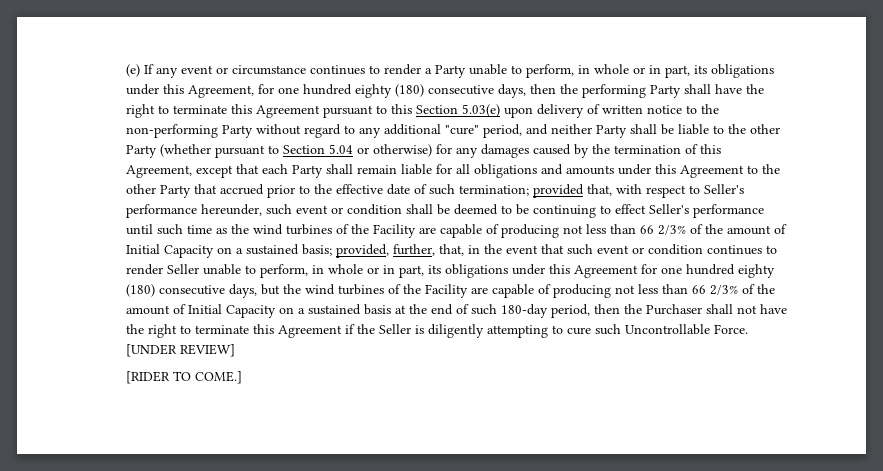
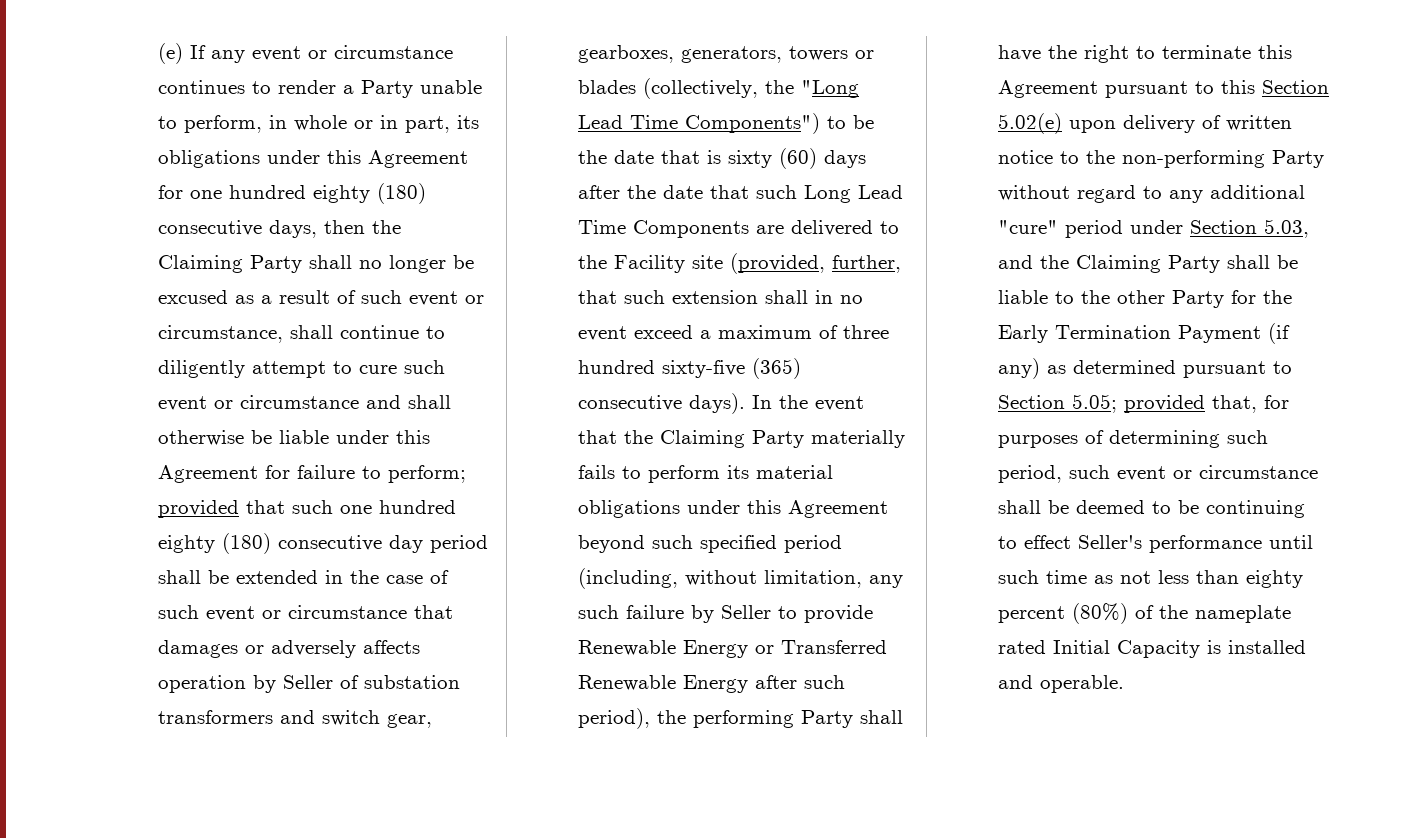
[188,85,255,98] Agreement, -> [367,150,468,168] Agreement
(579, 89) none -> [157,255,474,273] [157,290,484,306] [157,325,445,343] [157,360,445,378] [157,395,451,411] [157,430,430,446] [157,465,466,483] [157,500,456,518] [157,533,488,554] [157,570,449,584] [157,605,453,621] [157,640,420,658] [157,675,460,693] [157,710,432,728] [577,45,874,63] [577,78,859,99] [577,113,874,134] [577,148,866,169] [577,185,903,203] [577,220,899,238] [577,253,901,274] [577,290,863,304] [577,325,889,341] [577,358,801,379] [577,393,864,414] [577,430,905,448] [577,465,833,483] [577,500,888,518] [577,535,842,553] [577,568,903,589] [577,605,873,623] [577,640,887,658] [577,675,845,693] [577,708,686,729] Claiming Party shall no longer be excused as a result of such event or circumstance, shall continue to diligently attempt to cure such event or circumstance and shall otherwise be liable under this Agreement for failure to perform; provided that such one hundred eighty (180) consecutive day period shall be extended in the case of such event or circumstance that damages or adversely affects operation by Seller of substation transformers and switch gear, gearboxes, generators, towers or blades (collectively, the "Long Lead Time Components") to be the date that is sixty (60) days after the date that such Long Lead Time Components are delivered to the Facility site (provided, further, that such extension shall in no event exceed a maximum of three hundred sixty-five (365) consecutive days). In the event that the Claiming Party materially fails to perform its material obligations under this Agreement beyond such specified period (including, without limitation, any such failure by Seller to provide Renewable Energy or Transferred Renewable Energy after such period), the
[462,104,501,117] 5.03(e) -> [997,113,1062,134] 5.02(e)
[483,124,593,138] period, and neither -> [1064,219,1309,238] [997,255,1161,273] period under Section 5.03, and the Claiming
[160,144,722,158] [126,164,781,178] [126,184,745,198] [126,204,403,218] (whether pursuant to Section 5.04 or otherwise) for any damages caused by the termination of this Agreement, except that each Party shall remain liable for all obligations and amounts under this Agreement to the other Party that accrued prior to the effective date of such termination; provided that, with respect to Seller's performance hereunder, such event or condition -> [1230,290,1292,304] [997,323,1290,344] [997,358,1292,379] [997,394,1289,413] [997,430,1268,448] [997,465,1318,483] for the Early Termination Payment (if any) as determined pursuant to Section 5.05; provided that, for purposes of determining such period, such event or circumstance
[231,224,788,238] [126,244,778,258] [126,264,776,278] [126,284,776,298] [126,304,788,318] [126,324,749,338] [126,344,236,357] [126,371,243,384] the wind turbines of the Facility are capable of producing not less than 66 2/3% of the amount of Initial Capacity on a sustained basis; provided, further, that, in the event that such event or condition continues to render Seller unable to perform, in whole or in part, its obligations under this Agreement for one hundred eighty (180) consecutive days, but the wind turbines of the Facility are capable of producing not less than 66 2/3% of the amount of Initial Capacity on a sustained basis at the end of such 180-day period, then the Purchaser shall not have the right to terminate this Agreement if the Seller is diligently attempting to cure such Uncontrollable Force. [UNDER REVIEW] // [RIDER TO COME.] -> [1119,570,1303,588] [997,603,1291,624] [997,640,1306,658] [997,675,1124,693] not less than eighty percent (80%) of the nameplate rated Initial Capacity is installed and operable.

